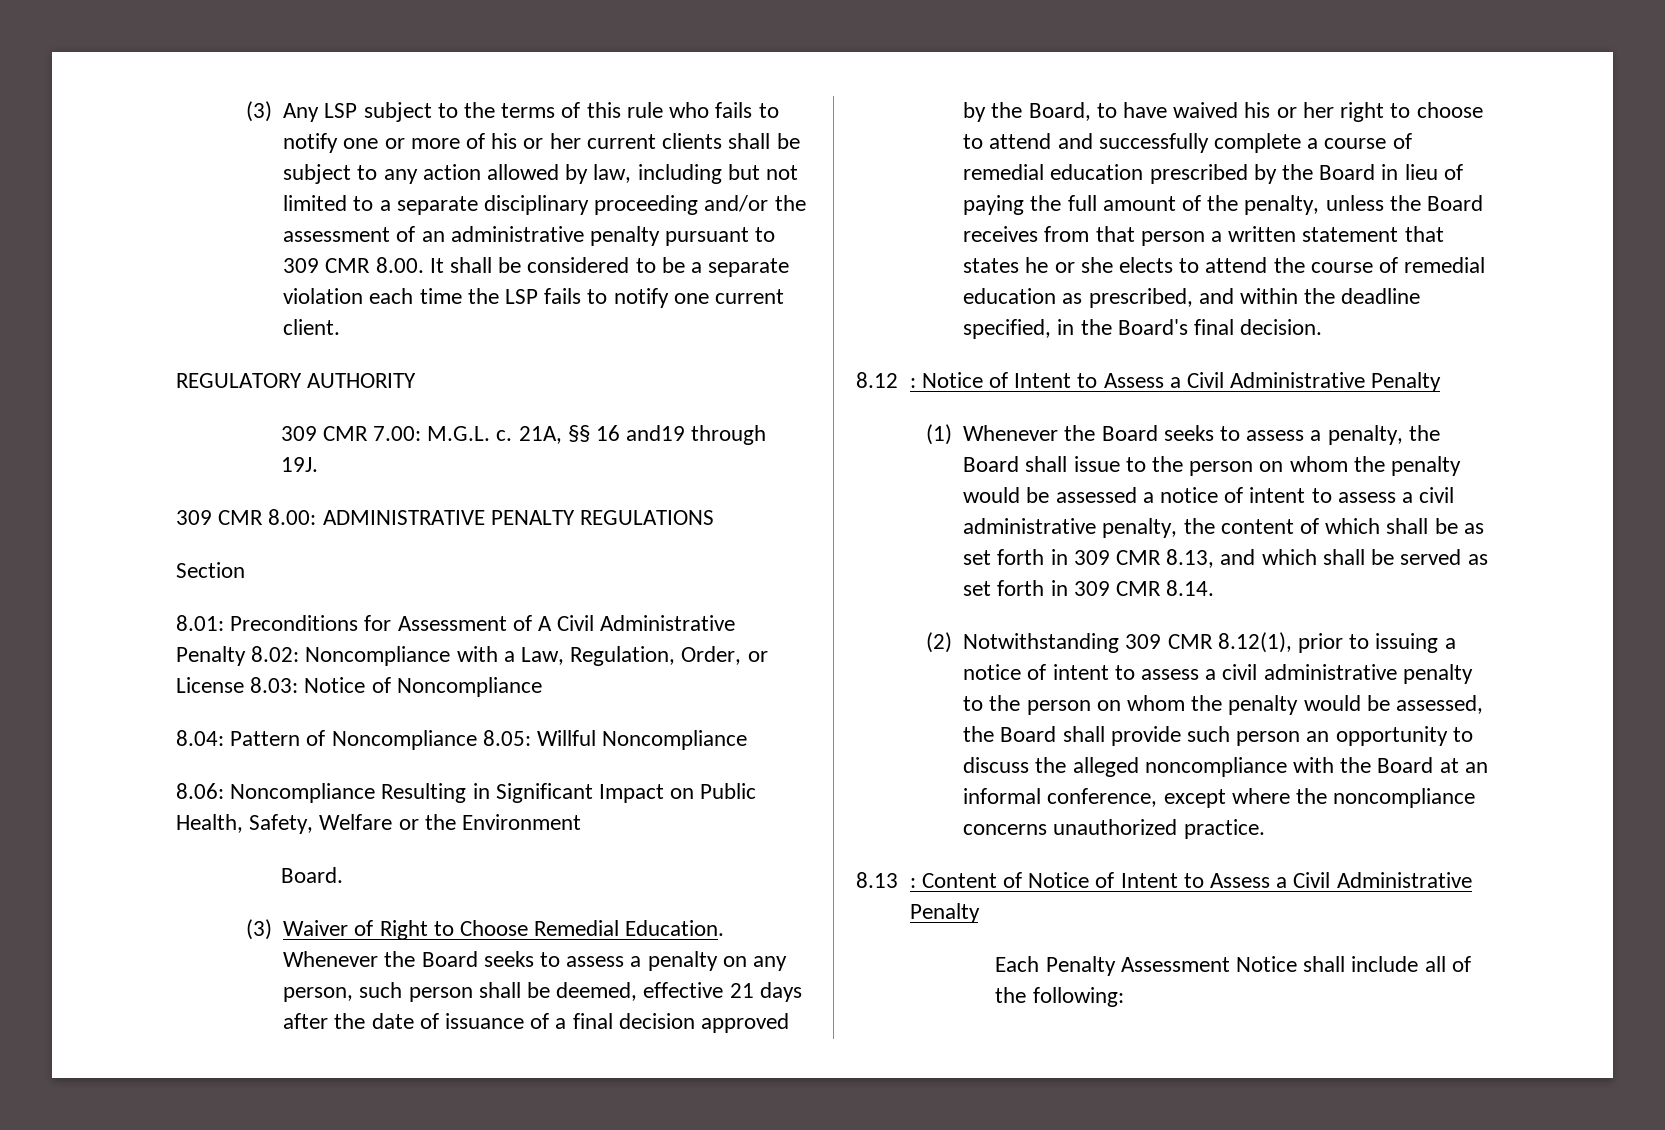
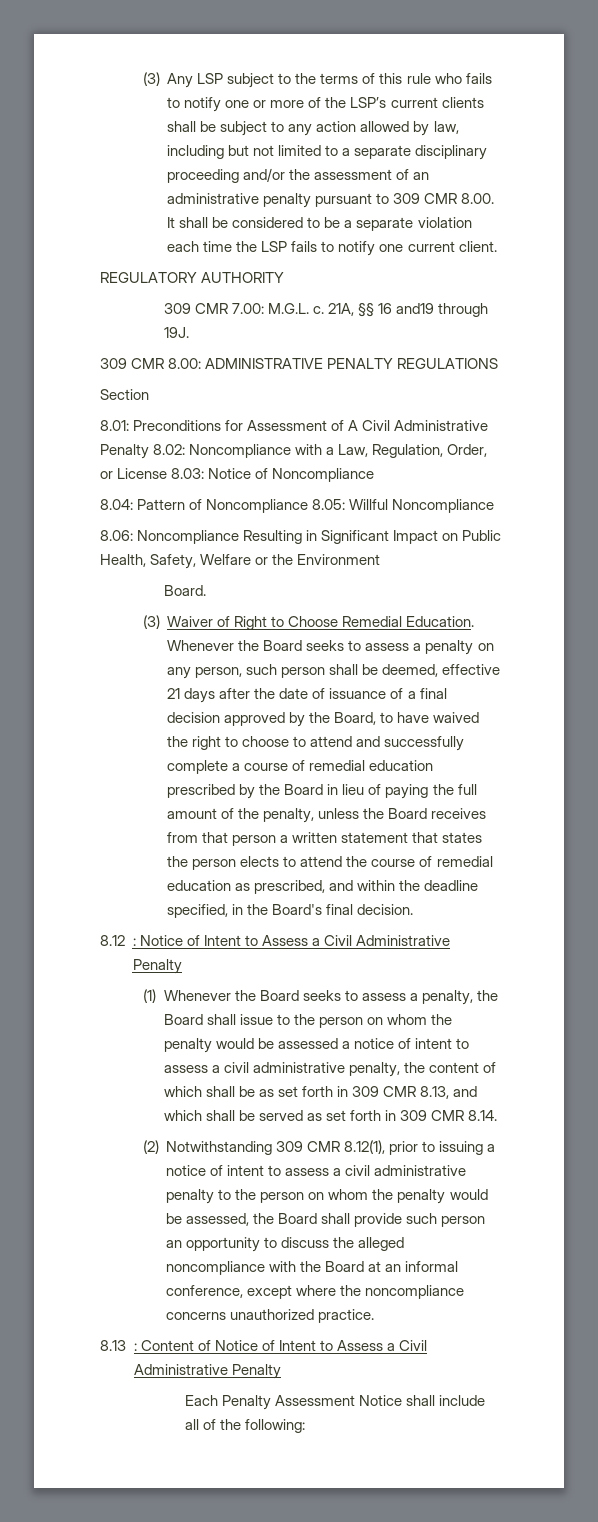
[491,133,581,149] his or her -> [325,97,387,108] the LSP’s
[1244,102,1334,118] his or her -> [167,736,189,747] the
[1025,257,1113,273] he or she -> [167,856,237,870] the person

